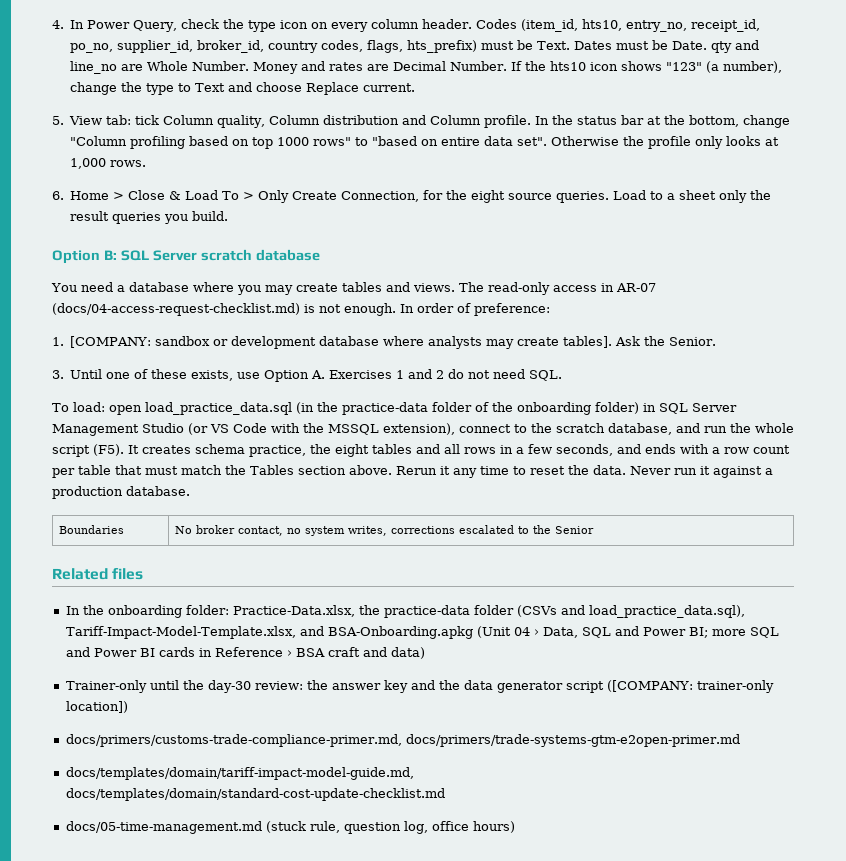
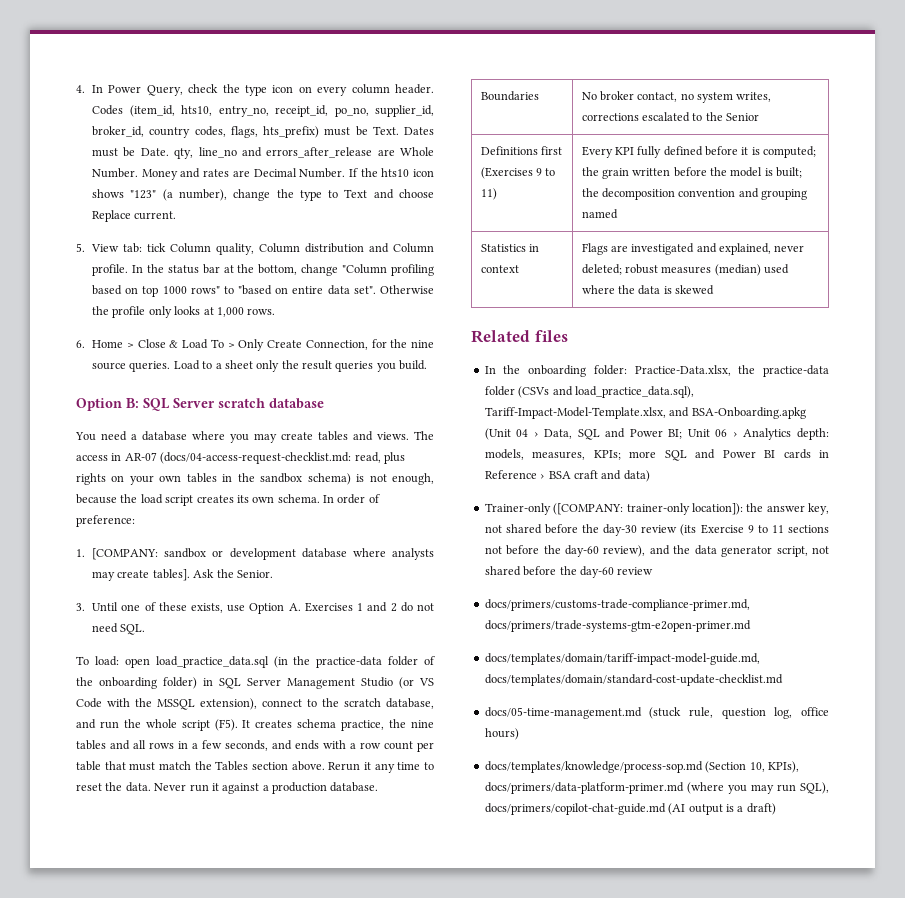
[711,40,760,53] [70,61,118,74] qty and line_no -> [174,147,373,159] qty, line_no and errors_after_release
[471,190,506,203] eight -> [410,340,434,348] nine
[487,282,550,295] read-only -> (434, 435) none
[52,303,396,316] (docs/04-access-request-checklist.md) is not enough. -> [160,452,405,464] [76,473,434,485] [76,494,320,506] (docs/04-access-request-checklist.md: read, plus rights on your own tables in the sandbox schema) is not enough, because the load script creates its own schema.
[335,444,369,457] eight -> [411,720,435,728] nine
(595, 530) none -> [480,146,562,155] [480,167,556,179] [480,188,497,200] [581,146,817,158] [581,167,803,179] [581,188,808,200] [581,209,618,219] [480,244,539,252] [480,265,519,273] [581,243,805,255] [581,264,790,276] [581,285,715,295] // Definitions first (Exercises 9 to 11) | Every KPI fully defined before it is computed; the grain written before the model is built; the decomposition convention and grouping named // Statistics in context | Flags are investigated and explained, never deleted; robust measures (median) used where the data is skewed
(708, 632) none -> [687,428,829,440] [484,449,621,460] Unit 06 › Analytics depth: models, measures, KPIs;
[149,680,774,693] [65,701,128,713] until the day-30 review: the answer key and the data generator script ([COMPANY: trainer-only location]) -> [553,503,829,515] [484,524,829,536] [484,545,829,557] [484,566,654,578] ([COMPANY: trainer-only location]): the answer key, not shared before the day-30 review (its Exercise 9 to 11 sections not before the day-60 review), and the data generator script, not shared before the day-60 review
(515, 827) none -> [484,761,799,773] [484,782,829,794] [484,803,776,815] // docs/templates/knowledge/process-sop.md (Section 10, KPIs), docs/primers/data-platform-primer.md (where you may run SQL), docs/primers/copilot-chat-guide.md (AI output is a draft)

